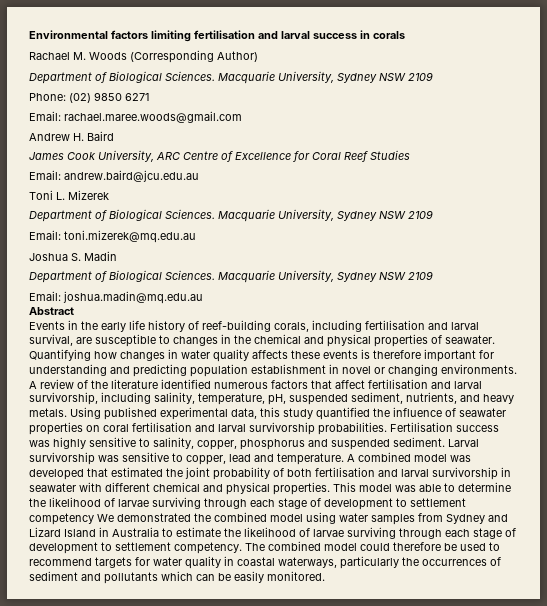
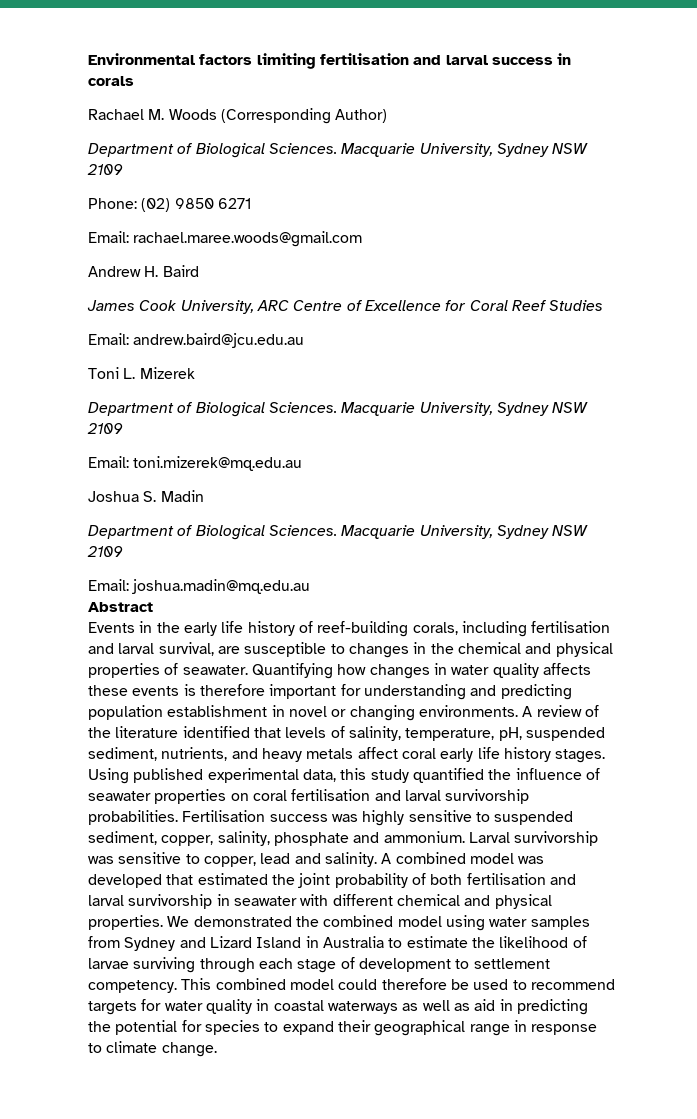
[214,379,482,389] [29,392,151,405] numerous factors that affect fertilisation and larval survivorship, including -> [253,726,345,738] that levels of
[29,408,67,417] metals. -> [306,747,606,763] metals affect coral early life history stages.
[153,437,445,450] salinity, copper, phosphorus and suspended sediment. -> [494,811,574,825] [88,831,465,846] suspended sediment, copper, salinity, phosphate and ammonium.
[277,453,344,465] temperature. -> [324,852,377,867] salinity.
[333,482,511,492] [29,497,466,510] [29,513,94,525] This model was able to determine the likelihood of larvae surviving through each stage of development to settlement competency -> (163, 922) none
[245,543,265,551] The -> [181,978,212,990] This
[278,556,501,569] [29,571,325,584] waterways, particularly the occurrences of sediment and pollutants which can be easily monitored. -> [327,999,588,1015] [88,1020,598,1036] [88,1041,217,1057] waterways as well as aid in predicting the potential for species to expand their geographical range in response to climate change.

